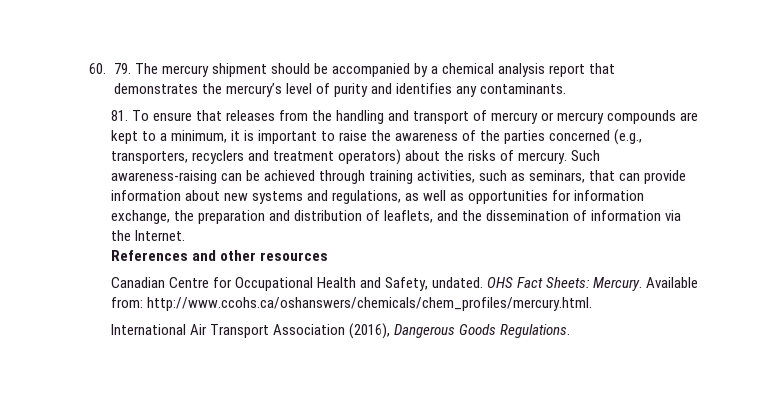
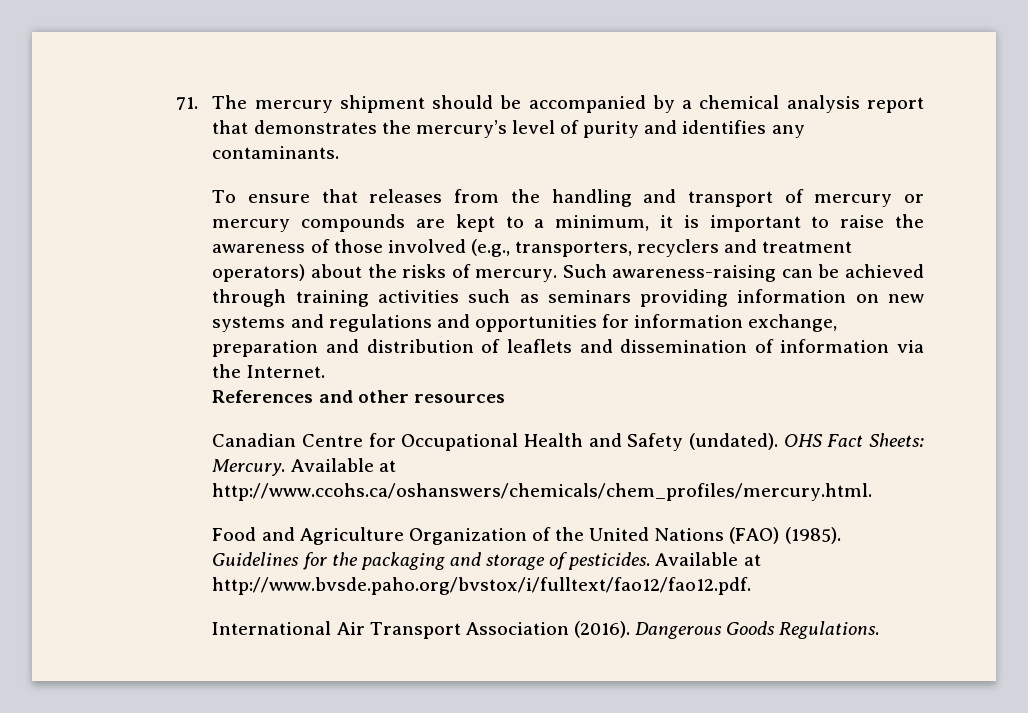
[89,63,131,74] 60. 79. -> [176,97,199,110] 71.
[110,110,128,121] 81. -> (340, 152) none
[480,130,611,144] the parties concerned -> [333,239,466,253] those involved
[416,170,475,183] activities, -> [377,290,459,303] activities
[528,170,687,184] [110,190,464,204] seminars, that can provide information about new systems and regulations, as well as -> [547,289,924,307] [212,314,470,332] seminars providing information on new systems and regulations and
[173,210,194,221] the -> (838, 323) none
[383,210,482,223] leaflets, and the -> [506,339,613,353] leaflets and
[384,277,483,291] Safety, undated. -> [627,433,779,451] Safety (undated).
[110,297,143,308] from: -> [378,460,396,472] at
(592, 304) none -> [212,527,841,545] [212,552,761,570] [212,577,752,595] // Food and Agriculture Organization of the United Nations (FAO) (1985). Guidelines for the packaging and storage of pesticides. Available at http://www.bvsde.paho.org/bvstox/i/fulltext/fao12/fao12.pdf.
[348,323,390,339] (2016), -> [573,621,630,638] (2016).

